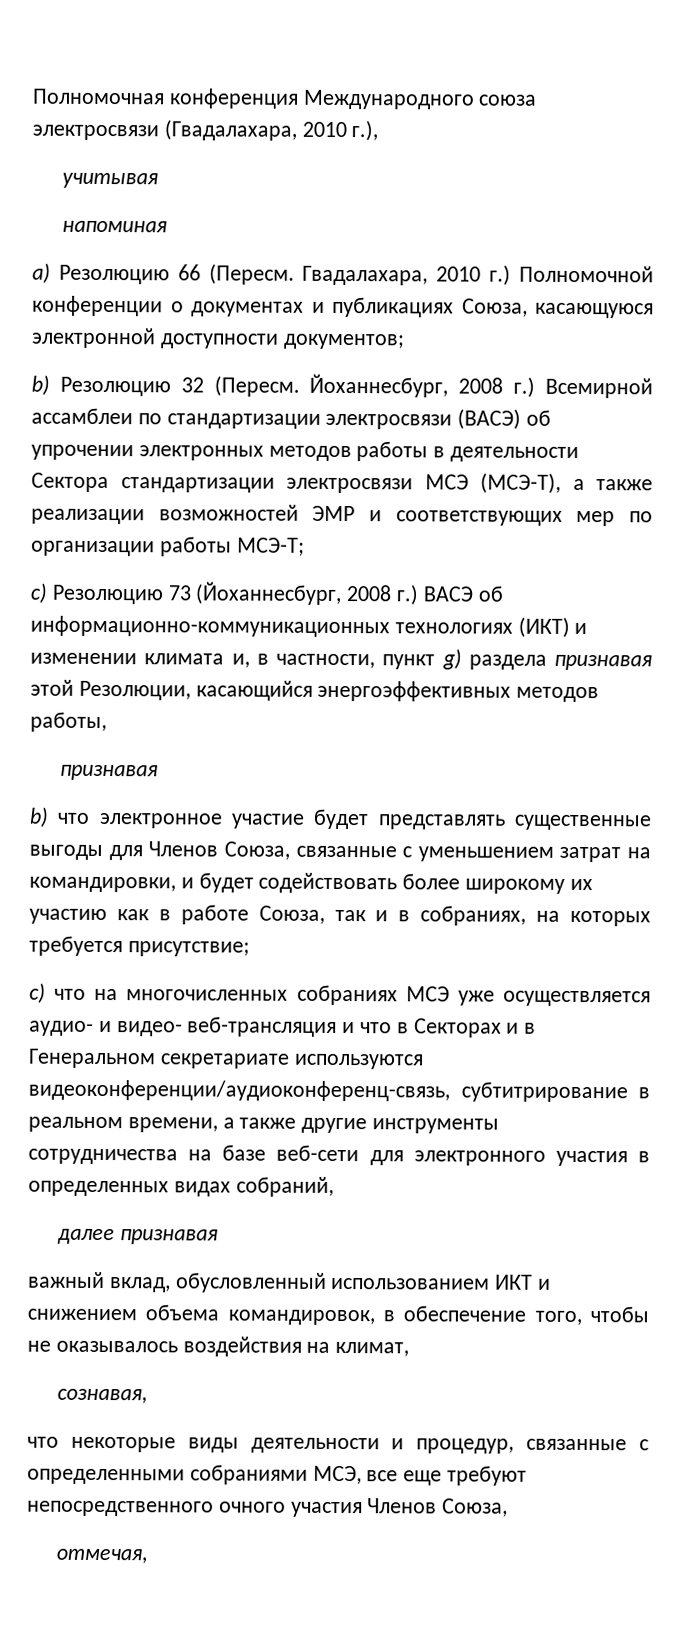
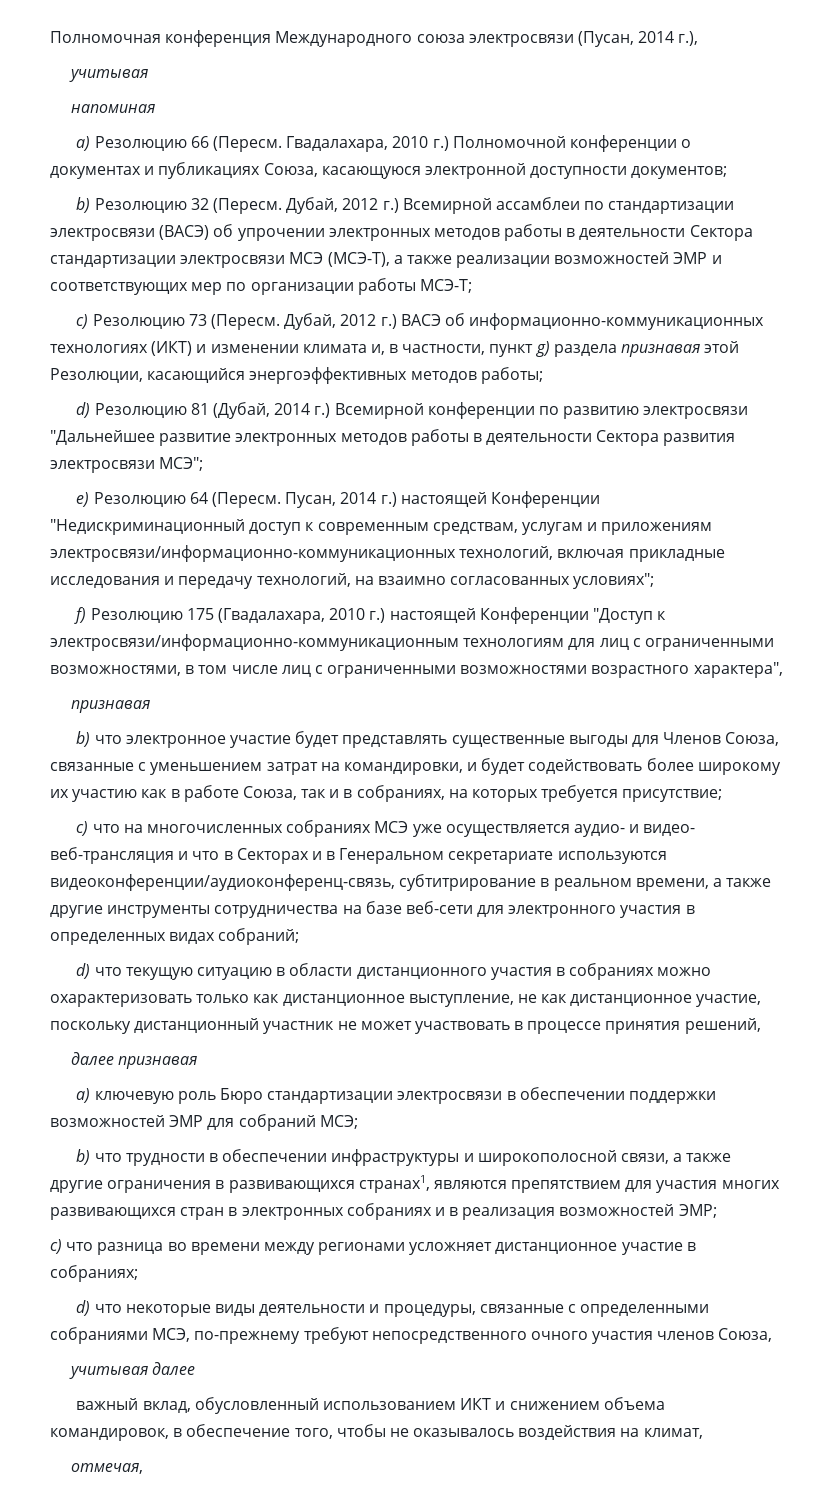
[163,119,347,141] (Гвадалахара, 2010 -> [577,31,675,47] (Пусан, 2014
[309,373,504,398] Йоханнесбург, 2008 -> [286,197,379,214] Дубай, 2012
[195,581,392,606] (Йоханнесбург, 2008 -> [210,313,377,330] (Пересм. Дубай, 2012
[30,711,107,733] работы, -> [480,367,543,384] [76,402,749,419] [50,429,736,446] [50,457,204,473] [76,491,600,508] [50,519,713,535] [50,545,725,562] [50,573,655,589] [74,607,667,624] [50,634,774,651] [50,662,783,678] работы; // d) Резолюцию 81 (Дубай, 2014 г.) Всемирной конференции по развитию электросвязи "Дальнейшее развитие электронных методов работы в деятельности Сектора развития электросвязи МСЭ"; // e) Резолюцию 64 (Пересм. Пусан, 2014 г.) настоящей Конференции "Недискриминационный доступ к современным средствам, услугам и приложениям электросвязи/информационно-коммуникационных технологий, включая прикладные исследования и передачу технологий, на взаимно согласованных условиях"; // f) Резолюцию 175 (Гвадалахара, 2010 г.) настоящей Конференции "Доступ к электросвязи/информационно-коммуникационным технологиям для лиц с ограниченными возможностями, в том числе лиц с ограниченными возможностями возрастного характера",
[235,1176,334,1197] [56,1228,218,1245] собраний, // далее признавая -> [218,928,300,945] [76,963,712,980] [50,994,762,1007] [50,1018,761,1034] [70,1052,197,1069] [76,1087,716,1104] [50,1114,358,1131] [76,1149,732,1166] [50,1175,780,1193] [50,1203,717,1220] [50,1239,696,1255] [50,1265,138,1282] [76,1300,710,1317] [50,1327,773,1344] [68,1362,195,1379] собраний; // d) что текущую ситуацию в области дистанционного участия в собраниях можно охарактеризовать только как дистанционное выступление, не как дистанционное участие, поскольку дистанционный участник не может участвовать в процессе принятия решений, // далее признавая // a) ключевую роль Бюро стандартизации электросвязи в обеспечении поддержки возможностей ЭМР для собраний МСЭ; // b) что трудности в обеспечении инфраструктуры и широкополосной связи, а также другие ограничения в развивающихся странах1, являются препятствием для участия многих развивающихся стран в электронных собраниях и в реализация возможностей ЭМР; // c) что разница во времени между регионами усложняет дистанционное участие в собраниях; // d) что некоторые виды деятельности и процедуры, связанные с определенными собраниями МСЭ, по-прежнему требуют непосредственного очного участия членов Союза, // учитывая далее
[56,1388,147,1404] [27,1436,649,1454] [27,1464,528,1486] [27,1498,509,1518] // сознавая, // что некоторые виды деятельности и процедур, связанные с определенными собраниями МСЭ, все еще требуют непосредственного очного участия Членов Союза, -> (703, 1433) none

